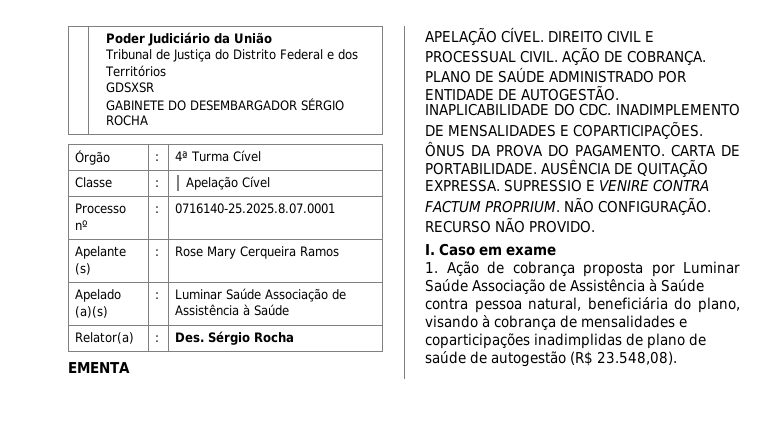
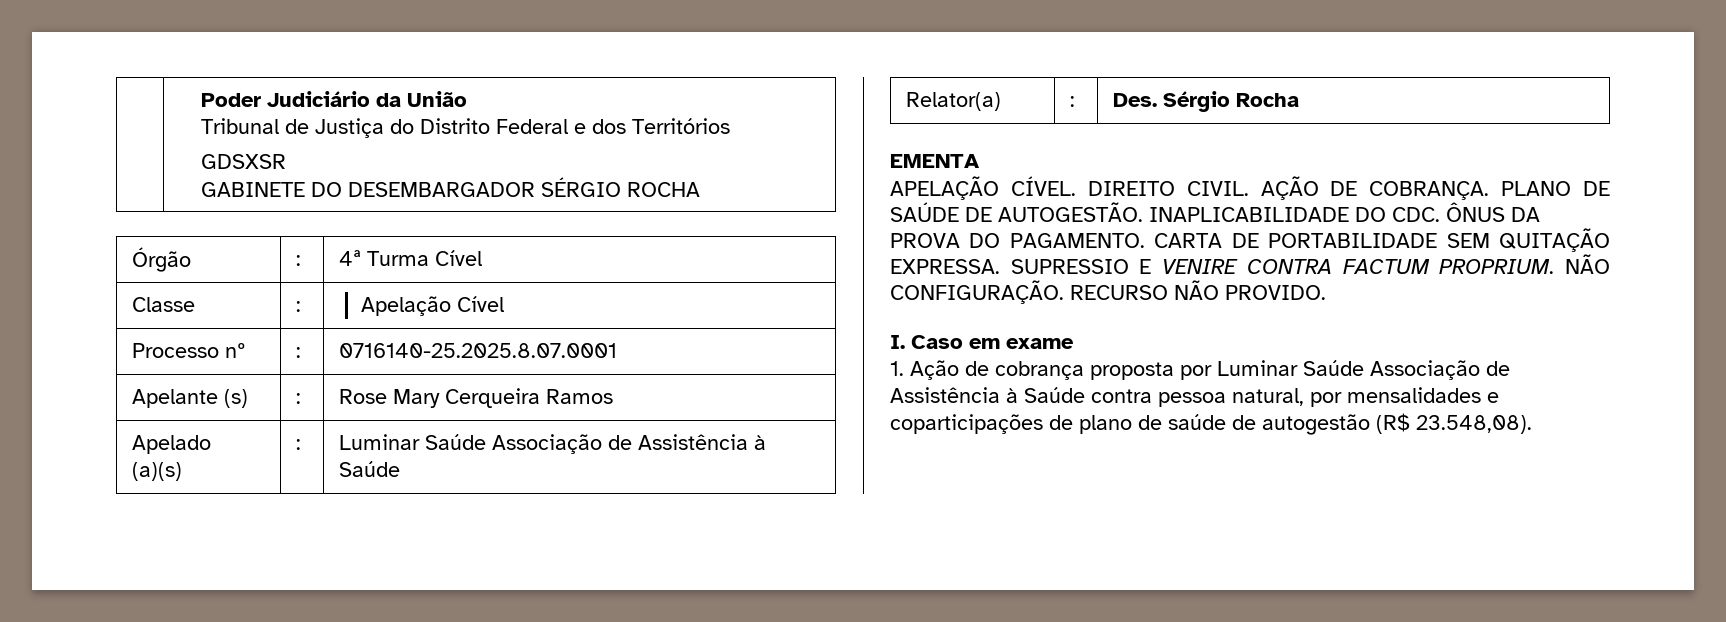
[607,30,654,43] [425,50,516,63] CIVIL E PROCESSUAL -> (1175, 188) none
[549,70,686,83] [425,89,494,100] ADMINISTRADO POR ENTIDADE -> (959, 212) none
[616,103,740,116] [425,121,703,139] INADIMPLEMENTO DE MENSALIDADES E COPARTICIPAÇÕES. -> (1440, 214) none
[425,159,633,175] PORTABILIDADE. AUSÊNCIA DE -> [1268,233,1490,248] PORTABILIDADE SEM
[587,297,740,313] [425,315,577,330] beneficiária do plano, visando à cobrança de -> [1310,392,1342,407] por
[534,333,622,349] inadimplidas -> (1043, 424) none

